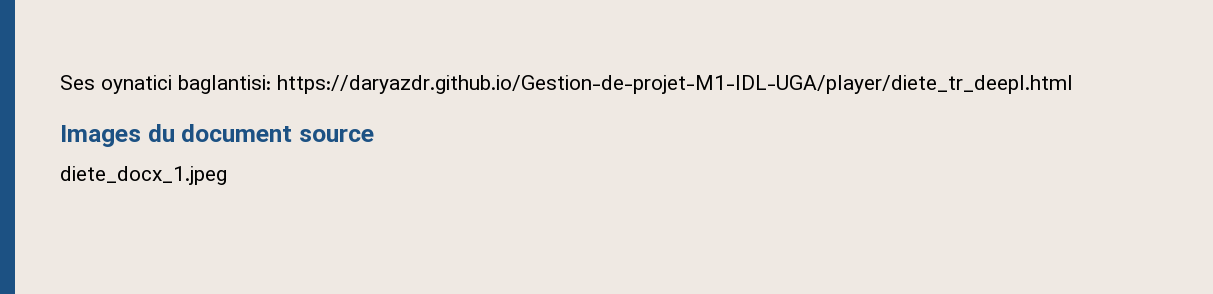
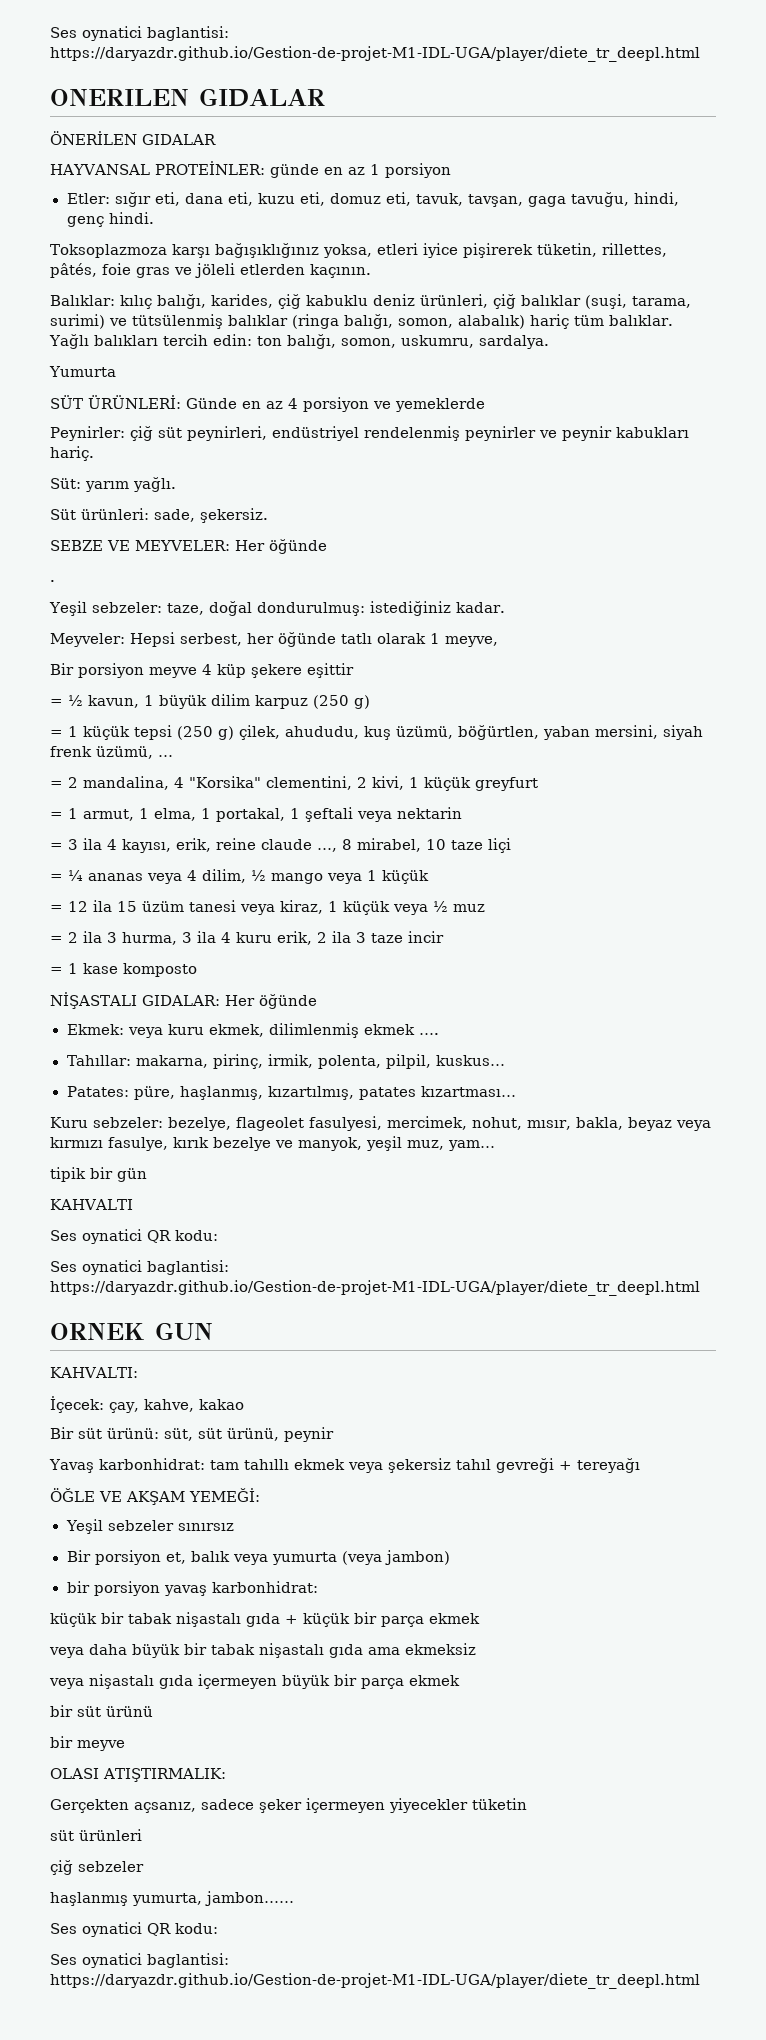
[60,75,1073,94] [60,124,374,147] [60,166,227,185] Ses oynatici baglantisi: https://daryazdr.github.io/Gestion-de-projet-M1-IDL-UGA/player/diete_tr_deepl.html // Images du document source // diete_docx_1.jpeg -> [50,26,229,41] [50,46,700,62] [50,88,325,107] [50,131,216,145] [50,161,451,178] [66,192,679,207] [66,212,154,227] [50,243,667,258] [50,263,371,278] [50,294,691,309] [50,314,673,329] [49,334,549,349] [49,366,116,377] [50,395,485,412] [50,426,689,441] [50,446,94,461] [50,477,176,492] [50,508,268,523] [50,539,327,554] [50,580,55,582] [49,601,505,616] [50,632,498,647] [50,663,354,678] [50,694,370,709] [50,725,703,740] [50,746,173,759] [50,776,538,791] [50,807,462,822] [50,838,511,853] [50,869,429,884] [50,900,485,915] [50,931,444,945] [50,963,197,977] [50,992,317,1009] [66,1023,439,1038] [66,1054,506,1069] [66,1086,516,1100] [50,1116,711,1131] [50,1136,495,1151] [50,1167,147,1182] [50,1199,133,1210] [50,1229,218,1244] [50,1260,229,1275] [50,1280,700,1296] [50,1322,213,1340] [50,1367,138,1378] [50,1396,244,1413] [50,1427,334,1442] [49,1458,640,1473] [50,1488,260,1505] [65,1519,235,1534] [66,1550,450,1565] [66,1581,318,1596] [50,1612,480,1627] [49,1643,476,1658] [49,1674,460,1689] [50,1705,153,1717] [50,1736,125,1751] [50,1768,226,1782] [50,1798,527,1813] [50,1829,142,1841] [50,1860,144,1875] [50,1891,294,1906] [50,1922,218,1937] [50,1953,229,1968] [50,1973,700,1989] Ses oynatici baglantisi: https://daryazdr.github.io/Gestion-de-projet-M1-IDL-UGA/player/diete_tr_deepl.html // ONERILEN GIDALAR // ÖNERİLEN GIDALAR // HAYVANSAL PROTEİNLER: günde en az 1 porsiyon // Etler: sığır eti, dana eti, kuzu eti, domuz eti, tavuk, tavşan, gaga tavuğu, hindi, genç hindi. // Toksoplazmoza karşı bağışıklığınız yoksa, etleri iyice pişirerek tüketin, rillettes, pâtés, foie gras ve jöleli etlerden kaçının. // Balıklar: kılıç balığı, karides, çiğ kabuklu deniz ürünleri, çiğ balıklar (suşi, tarama, surimi) ve tütsülenmiş balıklar (ringa balığı, somon, alabalık) hariç tüm balıklar. Yağlı balıkları tercih edin: ton balığı, somon, uskumru, sardalya. // Yumurta // SÜT ÜRÜNLERİ: Günde en az 4 porsiyon ve yemeklerde // Peynirler: çiğ süt peynirleri, endüstriyel rendelenmiş peynirler ve peynir kabukları hariç. // Süt: yarım yağlı. // Süt ürünleri: sade, şekersiz. // SEBZE VE MEYVELER: Her öğünde // . // Yeşil sebzeler: taze, doğal dondurulmuş: istediğiniz kadar. // Meyveler: Hepsi serbest, her öğünde tatlı olarak 1 meyve, // Bir porsiyon meyve 4 küp şekere eşittir // = ½ kavun, 1 büyük dilim karpuz (250 g) // = 1 küçük tepsi (250 g) çilek, ahududu, kuş üzümü, böğürtlen, yaban mersini, siyah frenk üzümü, … // = 2 mandalina, 4 "Korsika" clementini, 2 kivi, 1 küçük greyfurt // = 1 armut, 1 elma, 1 portakal, 1 şeftali veya nektarin // = 3 ila 4 kayısı, erik, reine claude …, 8 mirabel, 10 taze liçi // = ¼ ananas veya 4 dilim, ½ mango veya 1 küçük // = 12 ila 15 üzüm tanesi veya kiraz, 1 küçük veya ½ muz // = 2 ila 3 hurma, 3 ila 4 kuru erik, 2 ila 3 taze incir // = 1 kase komposto // NİŞASTALI GIDALAR: Her öğünde // Ekmek: veya kuru ekmek, dilimlenmiş ekmek …. // Tahıllar: makarna, pirinç, irmik, polenta, pilpil, kuskus… // Patates: püre, haşlanmış, kızartılmış, patates kızartması… // Kuru sebzeler: bezelye, flageolet fasulyesi, mercimek, nohut, mısır, bakla, beyaz veya kırmızı fasulye, kırık bezelye ve manyok, yeşil muz, yam… // tipik bir gün // KAHVALTI // Ses oynatici QR kodu: // Ses oynatici baglantisi: https://daryazdr.github.io/Gestion-de-projet-M1-IDL-UGA/player/diete_tr_deepl.html // ORNEK GUN // KAHVALTI: // İçecek: çay, kahve, kakao // Bir süt ürünü: süt, süt ürünü, peynir // Yavaş karbonhidrat: tam tahıllı ekmek veya şekersiz tahıl gevreği + tereyağı // ÖĞLE VE AKŞAM YEMEĞİ: // Yeşil sebzeler sınırsız // Bir porsiyon et, balık veya yumurta (veya jambon) // bir porsiyon yavaş karbonhidrat: // küçük bir tabak nişastalı gıda + küçük bir parça ekmek // veya daha büyük bir tabak nişastalı gıda ama ekmeksiz // veya nişastalı gıda içermeyen büyük bir parça ekmek // bir süt ürünü // bir meyve // OLASI ATIŞTIRMALIK: // Gerçekten açsanız, sadece şeker içermeyen yiyecekler tüketin // süt ürünleri // çiğ sebzeler // haşlanmış yumurta, jambon…… // Ses oynatici QR kodu: // Ses oynatici baglantisi: https://daryazdr.github.io/Gestion-de-projet-M1-IDL-UGA/player/diete_tr_deepl.html

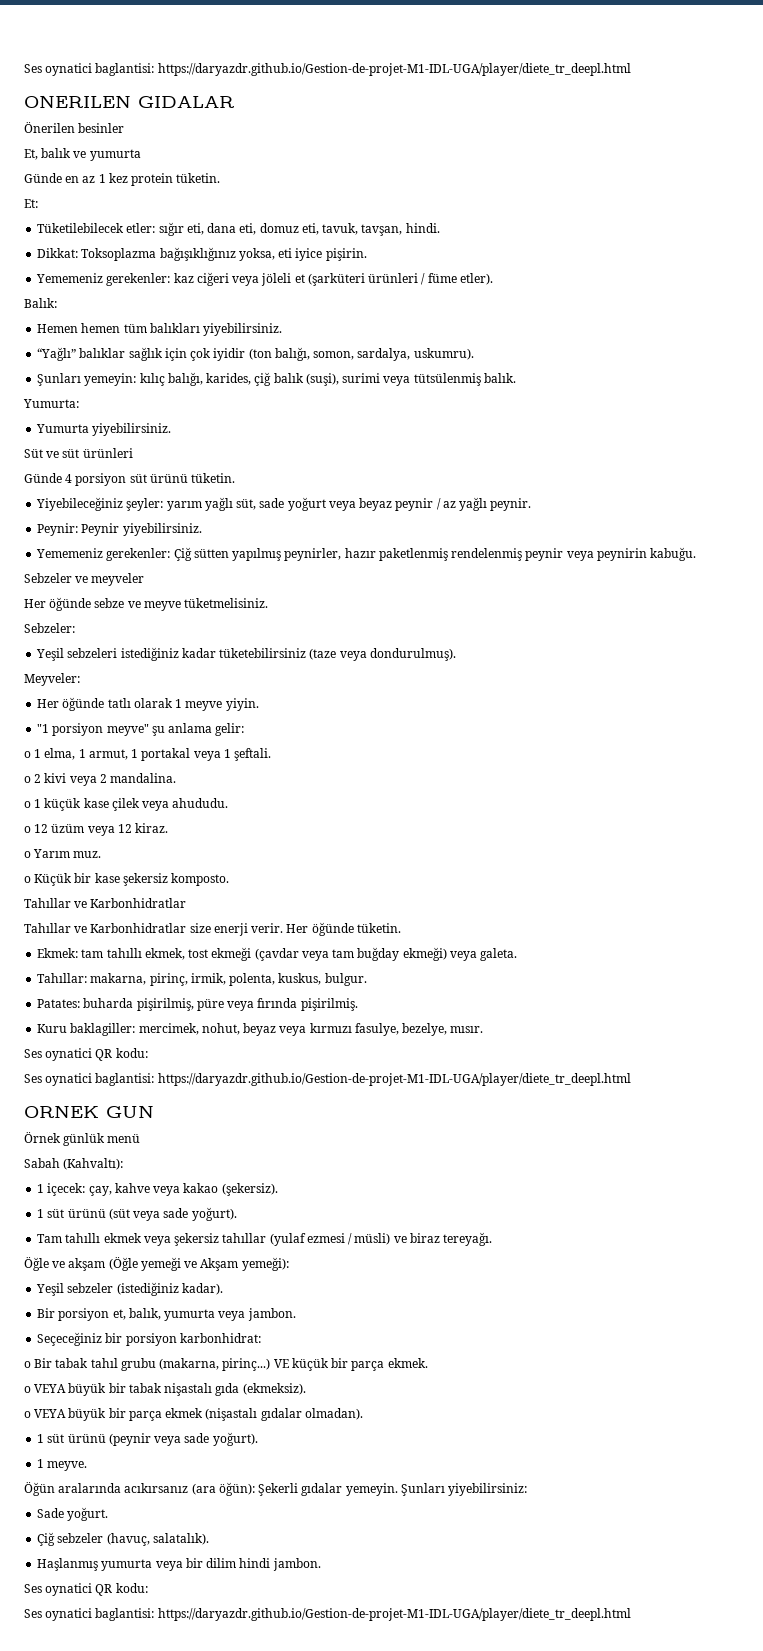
[50,131,216,145] [50,161,451,178] [66,193,110,204] ÖNERİLEN GIDALAR // HAYVANSAL PROTEİNLER: günde en az 1 porsiyon // Etler: -> [24,122,125,133] [24,148,141,161] [24,173,221,186] [24,199,38,208] [37,223,156,233] Önerilen besinler // Et, balık ve yumurta // Günde en az 1 kez protein tüketin. // Et: // Tüketilebilecek etler:
[257,192,325,206] kuzu eti, -> (257, 229) none
[527,192,679,207] [66,212,154,227] [50,243,667,258] [50,263,371,278] [50,294,691,309] [50,314,673,329] [49,334,549,349] [49,366,116,377] [50,395,485,412] [50,426,689,441] [50,446,94,461] [50,477,176,492] [50,508,268,523] [50,539,327,554] [50,580,55,582] [49,601,505,616] [50,632,498,647] [50,663,354,678] [50,694,370,709] [50,725,703,740] [50,746,173,759] [50,776,538,791] [50,807,462,822] [50,838,511,853] [50,869,429,884] [50,900,485,915] [50,931,444,945] [50,963,197,977] [50,992,317,1009] gaga tavuğu, hindi, genç hindi. // Toksoplazmoza karşı bağışıklığınız yoksa, etleri iyice pişirerek tüketin, rillettes, pâtés, foie gras ve jöleli etlerden kaçının. // Balıklar: kılıç balığı, karides, çiğ kabuklu deniz ürünleri, çiğ balıklar (suşi, tarama, surimi) ve tütsülenmiş balıklar (ringa balığı, somon, alabalık) hariç tüm balıklar. Yağlı balıkları tercih edin: ton balığı, somon, uskumru, sardalya. // Yumurta // SÜT ÜRÜNLERİ: Günde en az 4 porsiyon ve yemeklerde // Peynirler: çiğ süt peynirleri, endüstriyel rendelenmiş peynirler ve peynir kabukları hariç. // Süt: yarım yağlı. // Süt ürünleri: sade, şekersiz. // SEBZE VE MEYVELER: Her öğünde // . // Yeşil sebzeler: taze, doğal dondurulmuş: istediğiniz kadar. // Meyveler: Hepsi serbest, her öğünde tatlı olarak 1 meyve, // Bir porsiyon meyve 4 küp şekere eşittir // = ½ kavun, 1 büyük dilim karpuz (250 g) // = 1 küçük tepsi (250 g) çilek, ahududu, kuş üzümü, böğürtlen, yaban mersini, siyah frenk üzümü, … // = 2 mandalina, 4 "Korsika" clementini, 2 kivi, 1 küçük greyfurt // = 1 armut, 1 elma, 1 portakal, 1 şeftali veya nektarin // = 3 ila 4 kayısı, erik, reine claude …, 8 mirabel, 10 taze liçi // = ¼ ananas veya 4 dilim, ½ mango veya 1 küçük // = 12 ila 15 üzüm tanesi veya kiraz, 1 küçük veya ½ muz // = 2 ila 3 hurma, 3 ila 4 kuru erik, 2 ila 3 taze incir // = 1 kase komposto // NİŞASTALI GIDALAR: Her öğünde -> [405,223,440,233] [37,247,367,261] [36,272,493,286] [24,298,57,308] [37,323,283,336] [37,347,474,361] [37,372,516,386] [23,399,79,408] [36,423,172,436] [24,448,133,458] [24,473,236,486] [36,497,532,511] [37,523,202,536] [36,547,697,561] [24,573,145,586] [24,597,269,611] [24,623,75,633] [36,647,456,661] [24,673,80,686] [37,697,259,711] [37,723,245,736] [24,748,272,761] [24,773,177,786] [24,798,229,811] [24,823,169,836] [24,849,102,858] [24,873,230,886] [24,898,187,908] [24,922,401,936] hindi. // Dikkat: Toksoplazma bağışıklığınız yoksa, eti iyice pişirin. // Yememeniz gerekenler: kaz ciğeri veya jöleli et (şarküteri ürünleri / füme etler). // Balık: // Hemen hemen tüm balıkları yiyebilirsiniz. // “Yağlı” balıklar sağlık için çok iyidir (ton balığı, somon, sardalya, uskumru). // Şunları yemeyin: kılıç balığı, karides, çiğ balık (suşi), surimi veya tütsülenmiş balık. // Yumurta: // Yumurta yiyebilirsiniz. // Süt ve süt ürünleri // Günde 4 porsiyon süt ürünü tüketin. // Yiyebileceğiniz şeyler: yarım yağlı süt, sade yoğurt veya beyaz peynir / az yağlı peynir. // Peynir: Peynir yiyebilirsiniz. // Yememeniz gerekenler: Çiğ sütten yapılmış peynirler, hazır paketlenmiş rendelenmiş peynir veya peynirin kabuğu. // Sebzeler ve meyveler // Her öğünde sebze ve meyve tüketmelisiniz. // Sebzeler: // Yeşil sebzeleri istediğiniz kadar tüketebilirsiniz (taze veya dondurulmuş). // Meyveler: // Her öğünde tatlı olarak 1 meyve yiyin. // "1 porsiyon meyve" şu anlama gelir: // o 1 elma, 1 armut, 1 portakal veya 1 şeftali. // o 2 kivi veya 2 mandalina. // o 1 küçük kase çilek veya ahududu. // o 12 üzüm veya 12 kiraz. // o Yarım muz. // o Küçük bir kase şekersiz komposto. // Tahıllar ve Karbonhidratlar // Tahıllar ve Karbonhidratlar size enerji verir. Her öğünde tüketin.
[127,1023,439,1038] veya kuru ekmek, dilimlenmiş ekmek …. -> [81,947,518,961] tam tahıllı ekmek, tost ekmeği (çavdar veya tam buğday ekmeği) veya galeta.
[386,1054,506,1069] pilpil, kuskus… -> [278,973,367,986] kuskus, bulgur.
[133,1086,516,1100] [50,1116,711,1131] [50,1136,495,1151] [50,1167,147,1182] [50,1199,133,1210] püre, haşlanmış, kızartılmış, patates kızartması… // Kuru sebzeler: bezelye, flageolet fasulyesi, mercimek, nohut, mısır, bakla, beyaz veya kırmızı fasulye, kırık bezelye ve manyok, yeşil muz, yam… // tipik bir gün // KAHVALTI -> [83,998,358,1011] [37,1023,484,1036] buharda pişirilmiş, püre veya fırında pişirilmiş. // Kuru baklagiller: mercimek, nohut, beyaz veya kırmızı fasulye, bezelye, mısır.
[50,1367,138,1378] [50,1396,244,1413] [50,1427,334,1442] [49,1458,640,1473] [50,1488,260,1505] KAHVALTI: // İçecek: çay, kahve, kakao // Bir süt ürünü: süt, süt ürünü, peynir // Yavaş karbonhidrat: tam tahıllı ekmek veya şekersiz tahıl gevreği + tereyağı // ÖĞLE VE AKŞAM YEMEĞİ: -> [24,1132,141,1146] [24,1158,124,1170] [37,1183,278,1196] [37,1207,237,1221] [37,1232,493,1246] [24,1257,289,1271] Örnek günlük menü // Sabah (Kahvaltı): // 1 içecek: çay, kahve veya kakao (şekersiz). // 1 süt ürünü (süt veya sade yoğurt). // Tam tahıllı ekmek veya şekersiz tahıllar (yulaf ezmesi / müsli) ve biraz tereyağı. // Öğle ve akşam (Öğle yemeği ve Akşam yemeği):
[178,1523,235,1531] sınırsız -> [116,1282,223,1296] (istediğiniz kadar).
[190,1550,450,1565] balık veya yumurta (veya jambon) // -> [128,1308,296,1321] [37,1332,103,1346] balık, yumurta veya jambon. // Seçeceğiniz
[163,1585,207,1596] yavaş -> (177, 1339) none
[50,1612,480,1627] [49,1644,127,1658] küçük bir tabak nişastalı gıda + küçük bir parça ekmek // veya daha -> [24,1358,428,1371] [24,1384,67,1393] o Bir tabak tahıl grubu (makarna, pirinç...) VE küçük bir parça ekmek. // o VEYA
[368,1643,476,1655] [49,1674,460,1689] [50,1705,153,1717] [50,1736,125,1751] [50,1768,226,1782] [50,1798,527,1813] [50,1829,142,1841] [50,1860,144,1875] [50,1891,294,1906] ama ekmeksiz // veya nişastalı gıda içermeyen büyük bir parça ekmek // bir süt ürünü // bir meyve // OLASI ATIŞTIRMALIK: // Gerçekten açsanız, sadece şeker içermeyen yiyecekler tüketin // süt ürünleri // çiğ sebzeler // haşlanmış yumurta, jambon…… -> [242,1383,306,1395] [24,1408,363,1421] [37,1432,258,1446] [37,1459,88,1471] [24,1482,528,1496] [37,1507,109,1521] [37,1532,209,1546] [37,1558,321,1571] (ekmeksiz). // o VEYA büyük bir parça ekmek (nişastalı gıdalar olmadan). // 1 süt ürünü (peynir veya sade yoğurt). // 1 meyve. // Öğün aralarında acıkırsanız (ara öğün): Şekerli gıdalar yemeyin. Şunları yiyebilirsiniz: // Sade yoğurt. // Çiğ sebzeler (havuç, salatalık). // Haşlanmış yumurta veya bir dilim hindi jambon.

